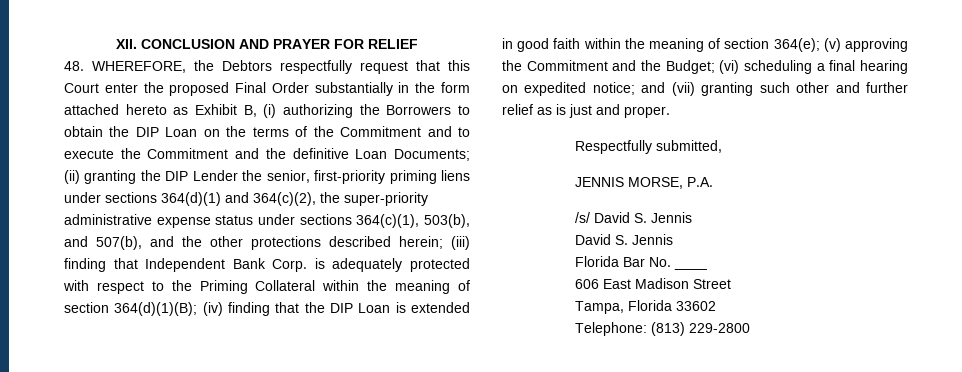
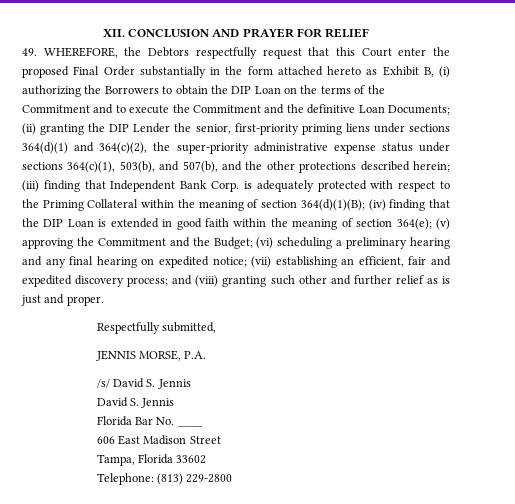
[64,61,84,71] 48. -> [22,48,37,56] 49.
(825, 67) none -> [346,237,450,249] [22,256,66,268] preliminary hearing and any
[641,82,695,96] and (vii) -> [251,256,451,268] [22,275,219,287] (vii) establishing an efficient, fair and expedited discovery process; and (viii)

